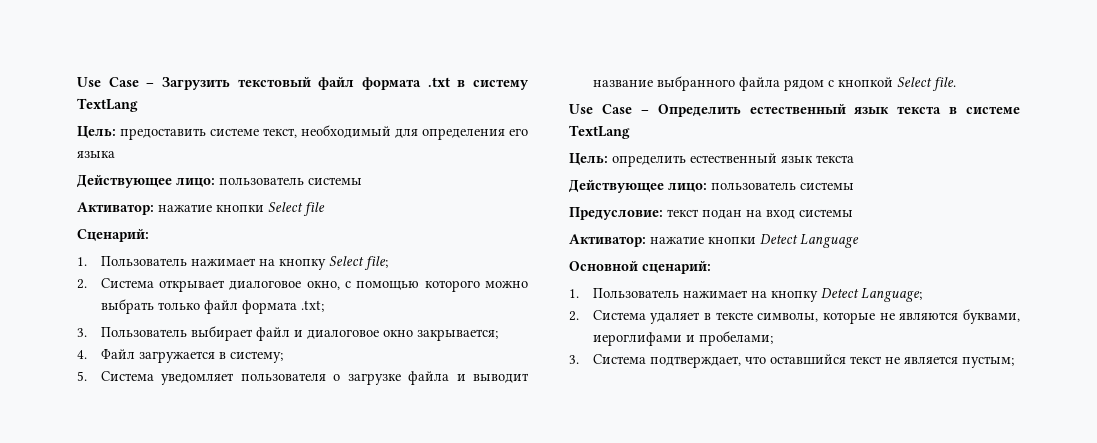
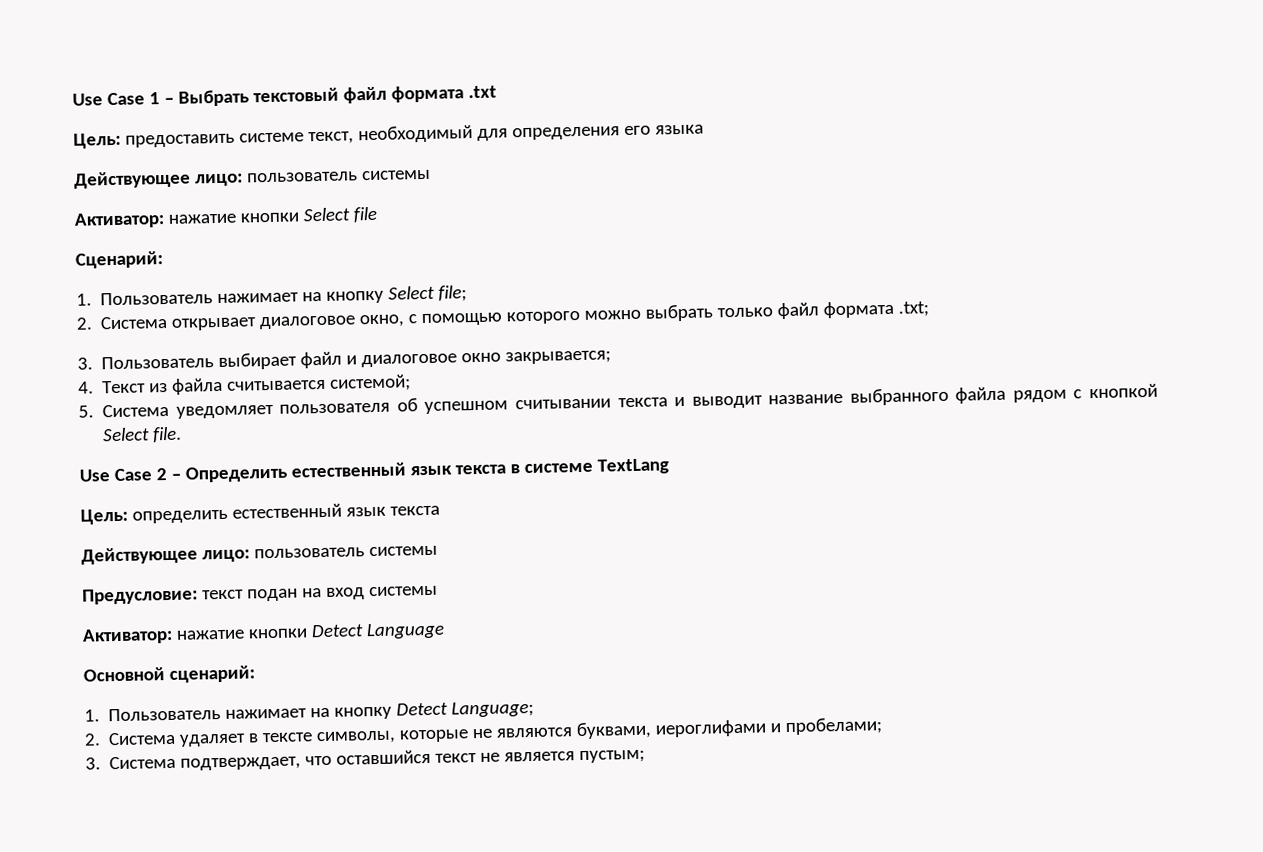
[77,77,230,90] Use Case – Загрузить -> [72,89,249,107] Use Case 1 – Выбрать
[457,79,529,90] [77,98,138,112] в систему TextLang -> (497, 92) none
[100,349,283,363] Файл загружается в систему; -> [102,374,412,395] Текст из файла считывается системой;
[333,371,450,385] о загрузке файла -> [396,397,668,415] об успешном считывании текста
(632, 109) none -> [155,468,167,481] 2

